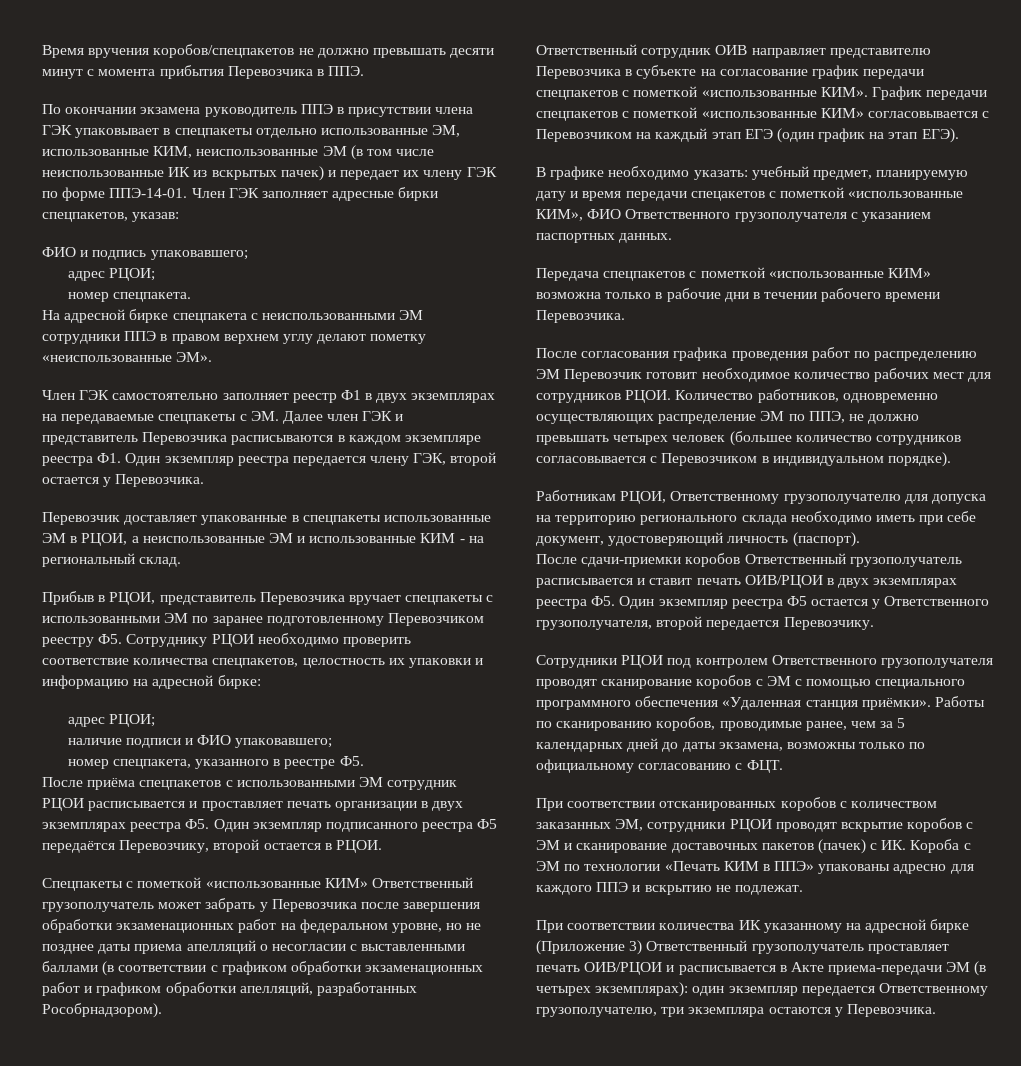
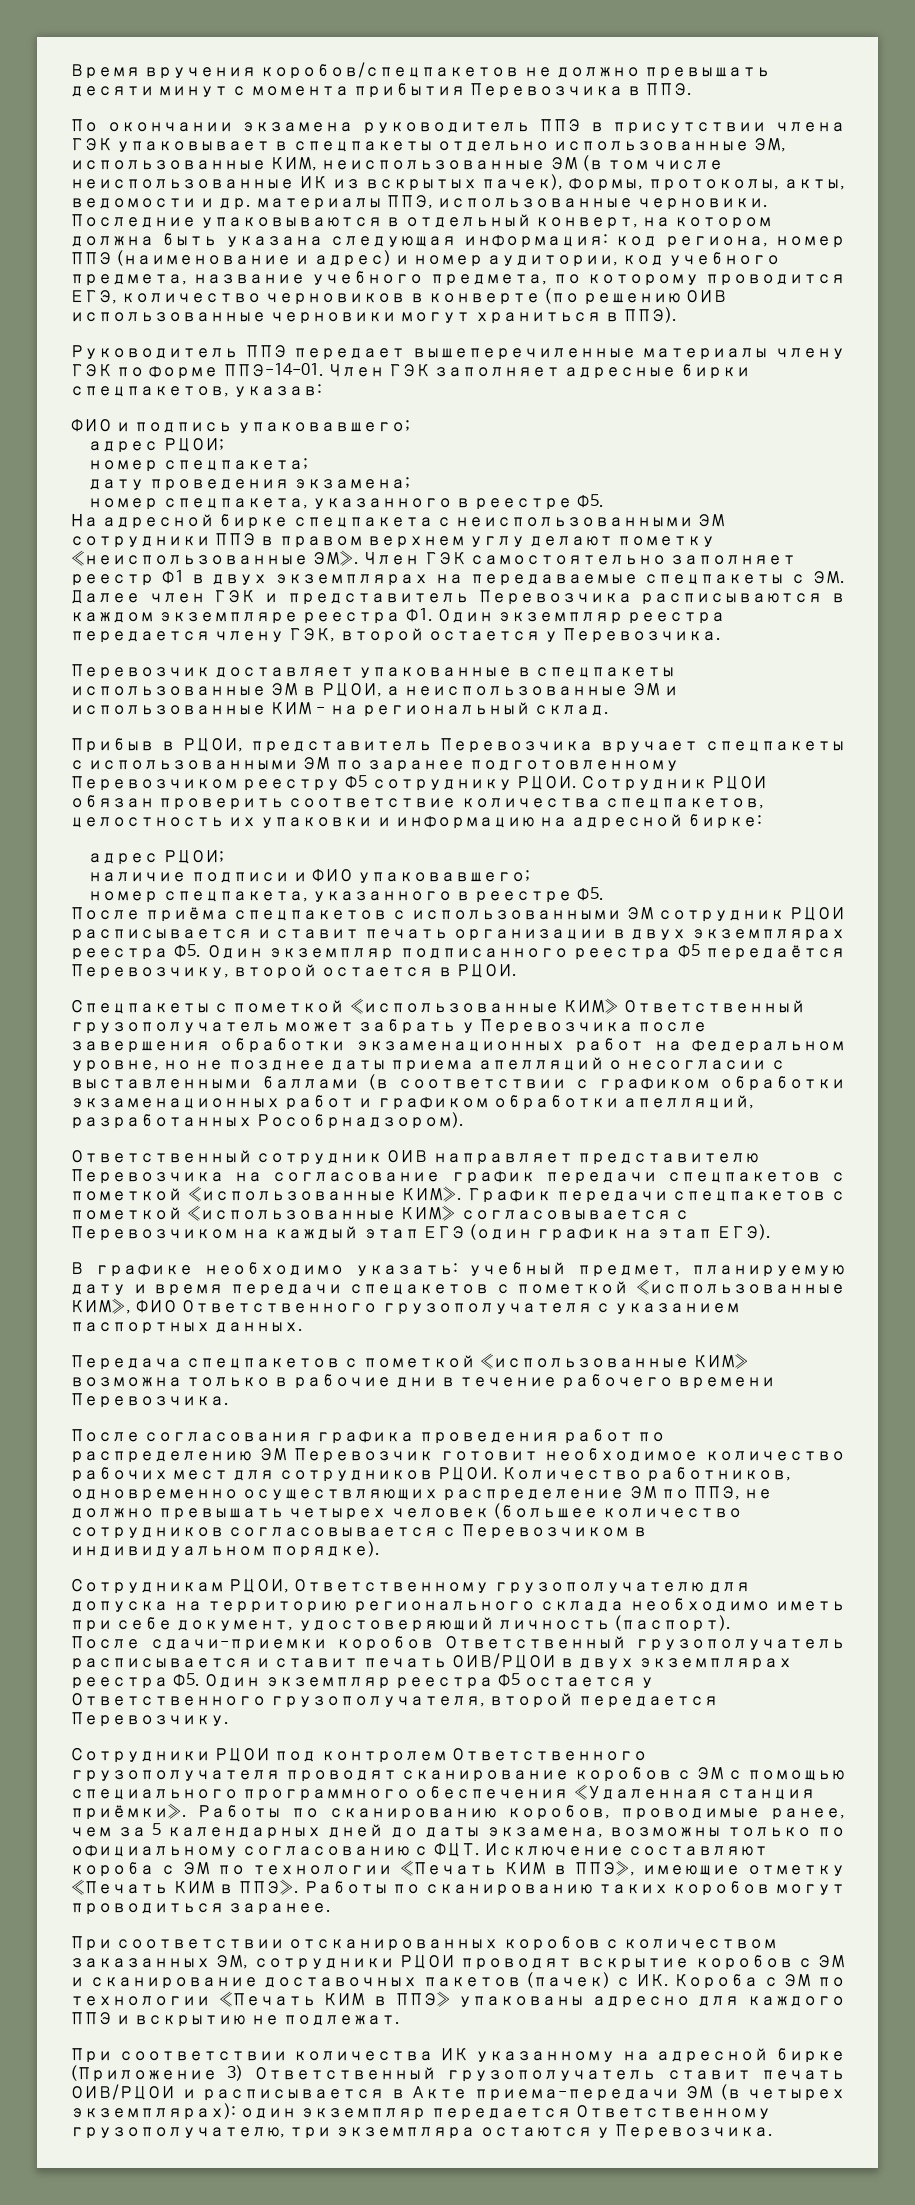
[280,166,420,181] пачек) и передает их -> [481,174,845,191] [70,195,769,210] [70,214,773,229] [70,233,845,248] [70,250,781,267] [70,271,845,286] [70,288,728,305] [70,307,677,324] [70,345,769,360] пачек), формы, протоколы, акты, ведомости и др. материалы ППЭ, использованные черновики. Последние упаковываются в отдельный конверт, на котором должна быть указана следующая информация: код региона, номер ППЭ (наименование и адрес) и номер аудитории, код учебного предмета, название учебного предмета, по которому проводится ЕГЭ, количество черновиков в конверте (по решению ОИВ использованные черновики могут храниться в ППЭ). // Руководитель ППЭ передает вышеперечиленные материалы
[112,292,191,302] спецпакета. -> [162,458,308,471] [88,477,410,491] [88,494,605,510] спецпакета; // дату проведения экзамена; // номер спецпакета, указанного в реестре Ф5.
(213, 357) // -> (360, 558) none
[98,633,339,647] Ф5. Сотруднику РЦОИ необходимо -> [344,775,768,791] [70,795,154,808] Ф5 сотруднику РЦОИ. Сотрудник РЦОИ обязан
[201,801,283,811] проставляет -> [275,929,360,939] ставит
[625,65,697,79] в субъекте -> (224, 1176) none
[764,292,818,299] течении -> [459,1377,558,1387] течение
[536,490,616,501] Работникам -> [70,1578,224,1594] Сотрудникам
(783, 766) none -> [483,1843,768,1856] [70,1860,845,1877] [70,1879,845,1896] [70,1903,332,1915] Исключение составляют короба с ЭМ по технологии «Печать КИМ в ППЭ», имеющие отметку «Печать КИМ в ППЭ». Работы по сканированию таких коробов могут проводиться заранее.
[867,944,949,954] проставляет -> [666,2070,751,2080] ставит

